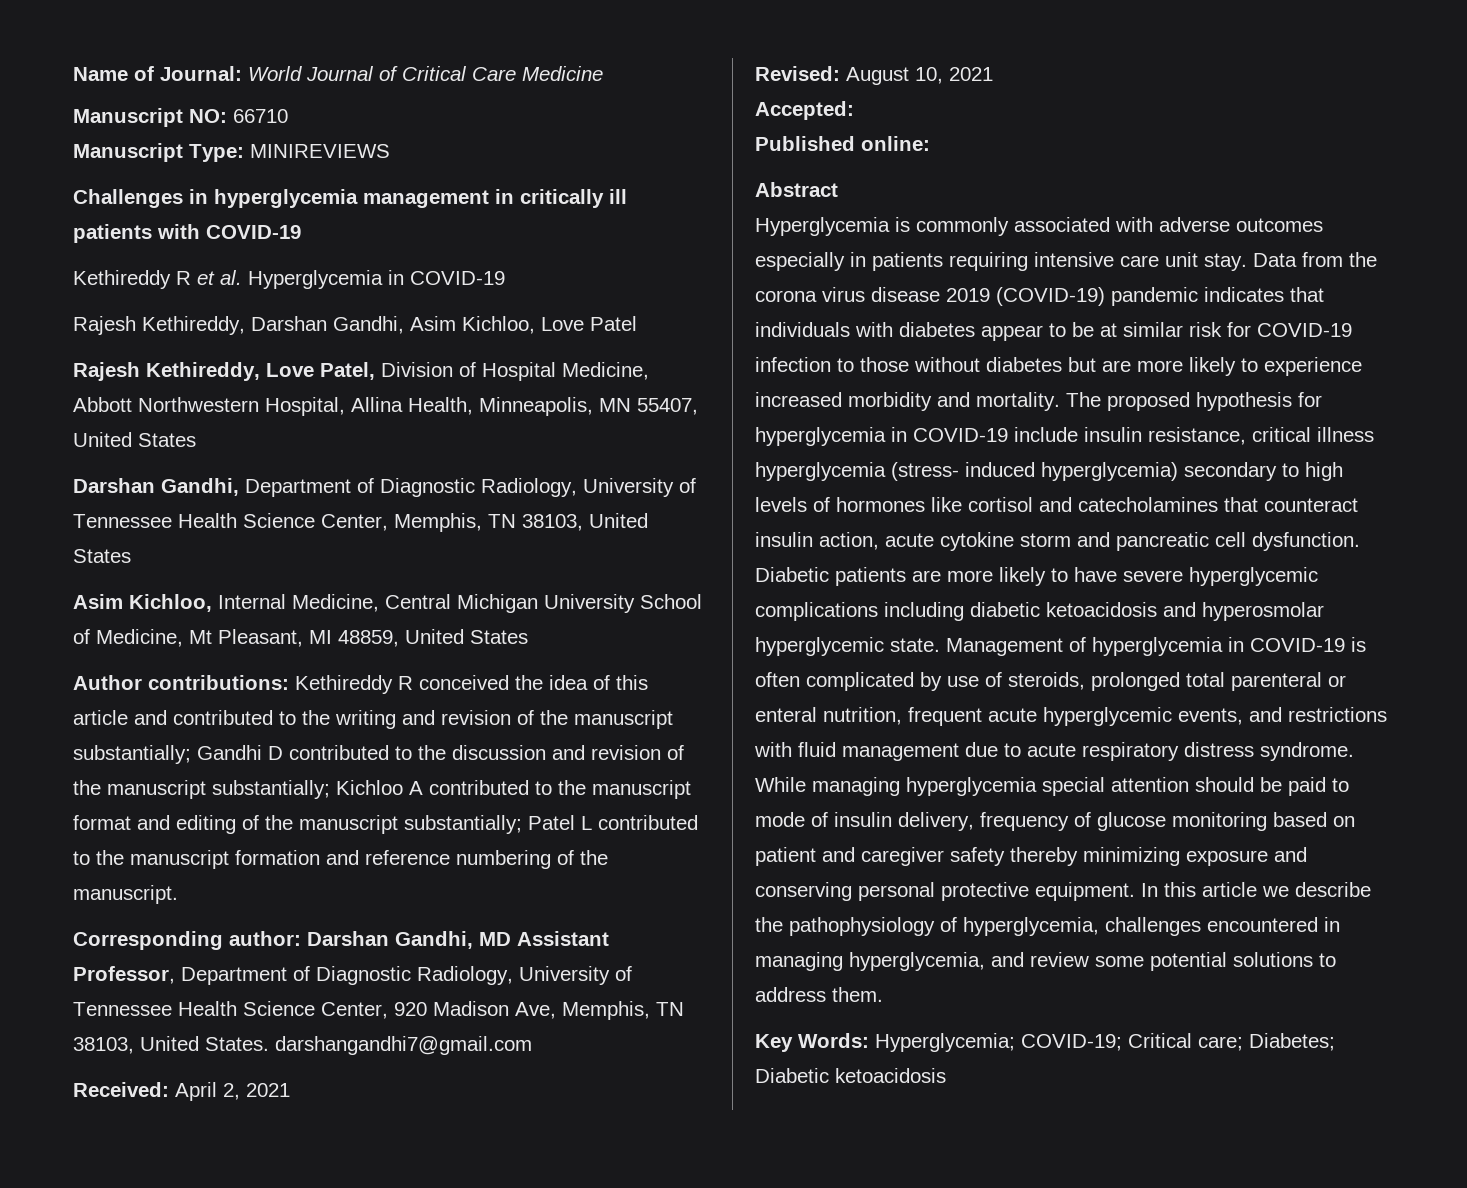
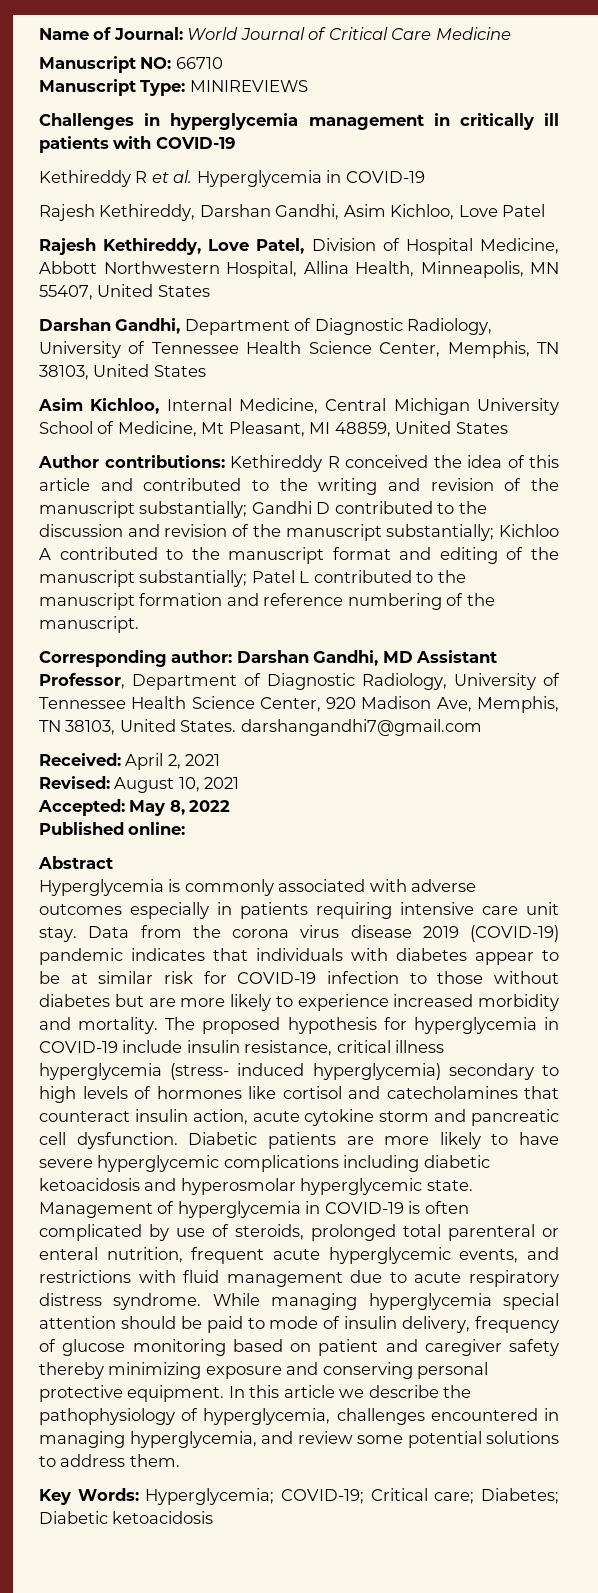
(854, 110) none -> [129,800,231,816] May 8, 2022

